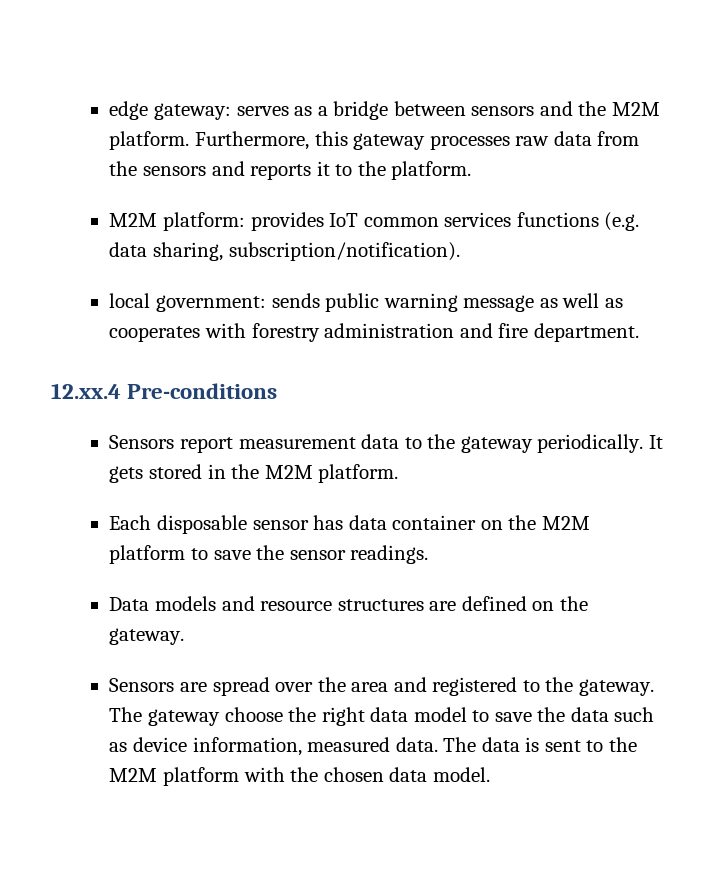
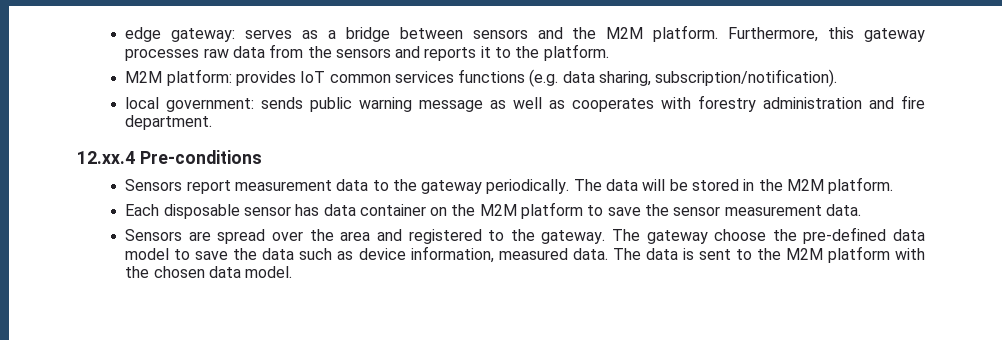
[648,435,663,449] [109,466,144,483] It gets -> [573,179,688,191] The data will be
[350,545,429,564] [109,596,588,611] [109,628,185,645] readings. // Data models and resource structures are defined on the gateway. -> [724,204,862,216] measurement data.
[321,707,365,726] right -> [803,227,887,244] pre-defined

